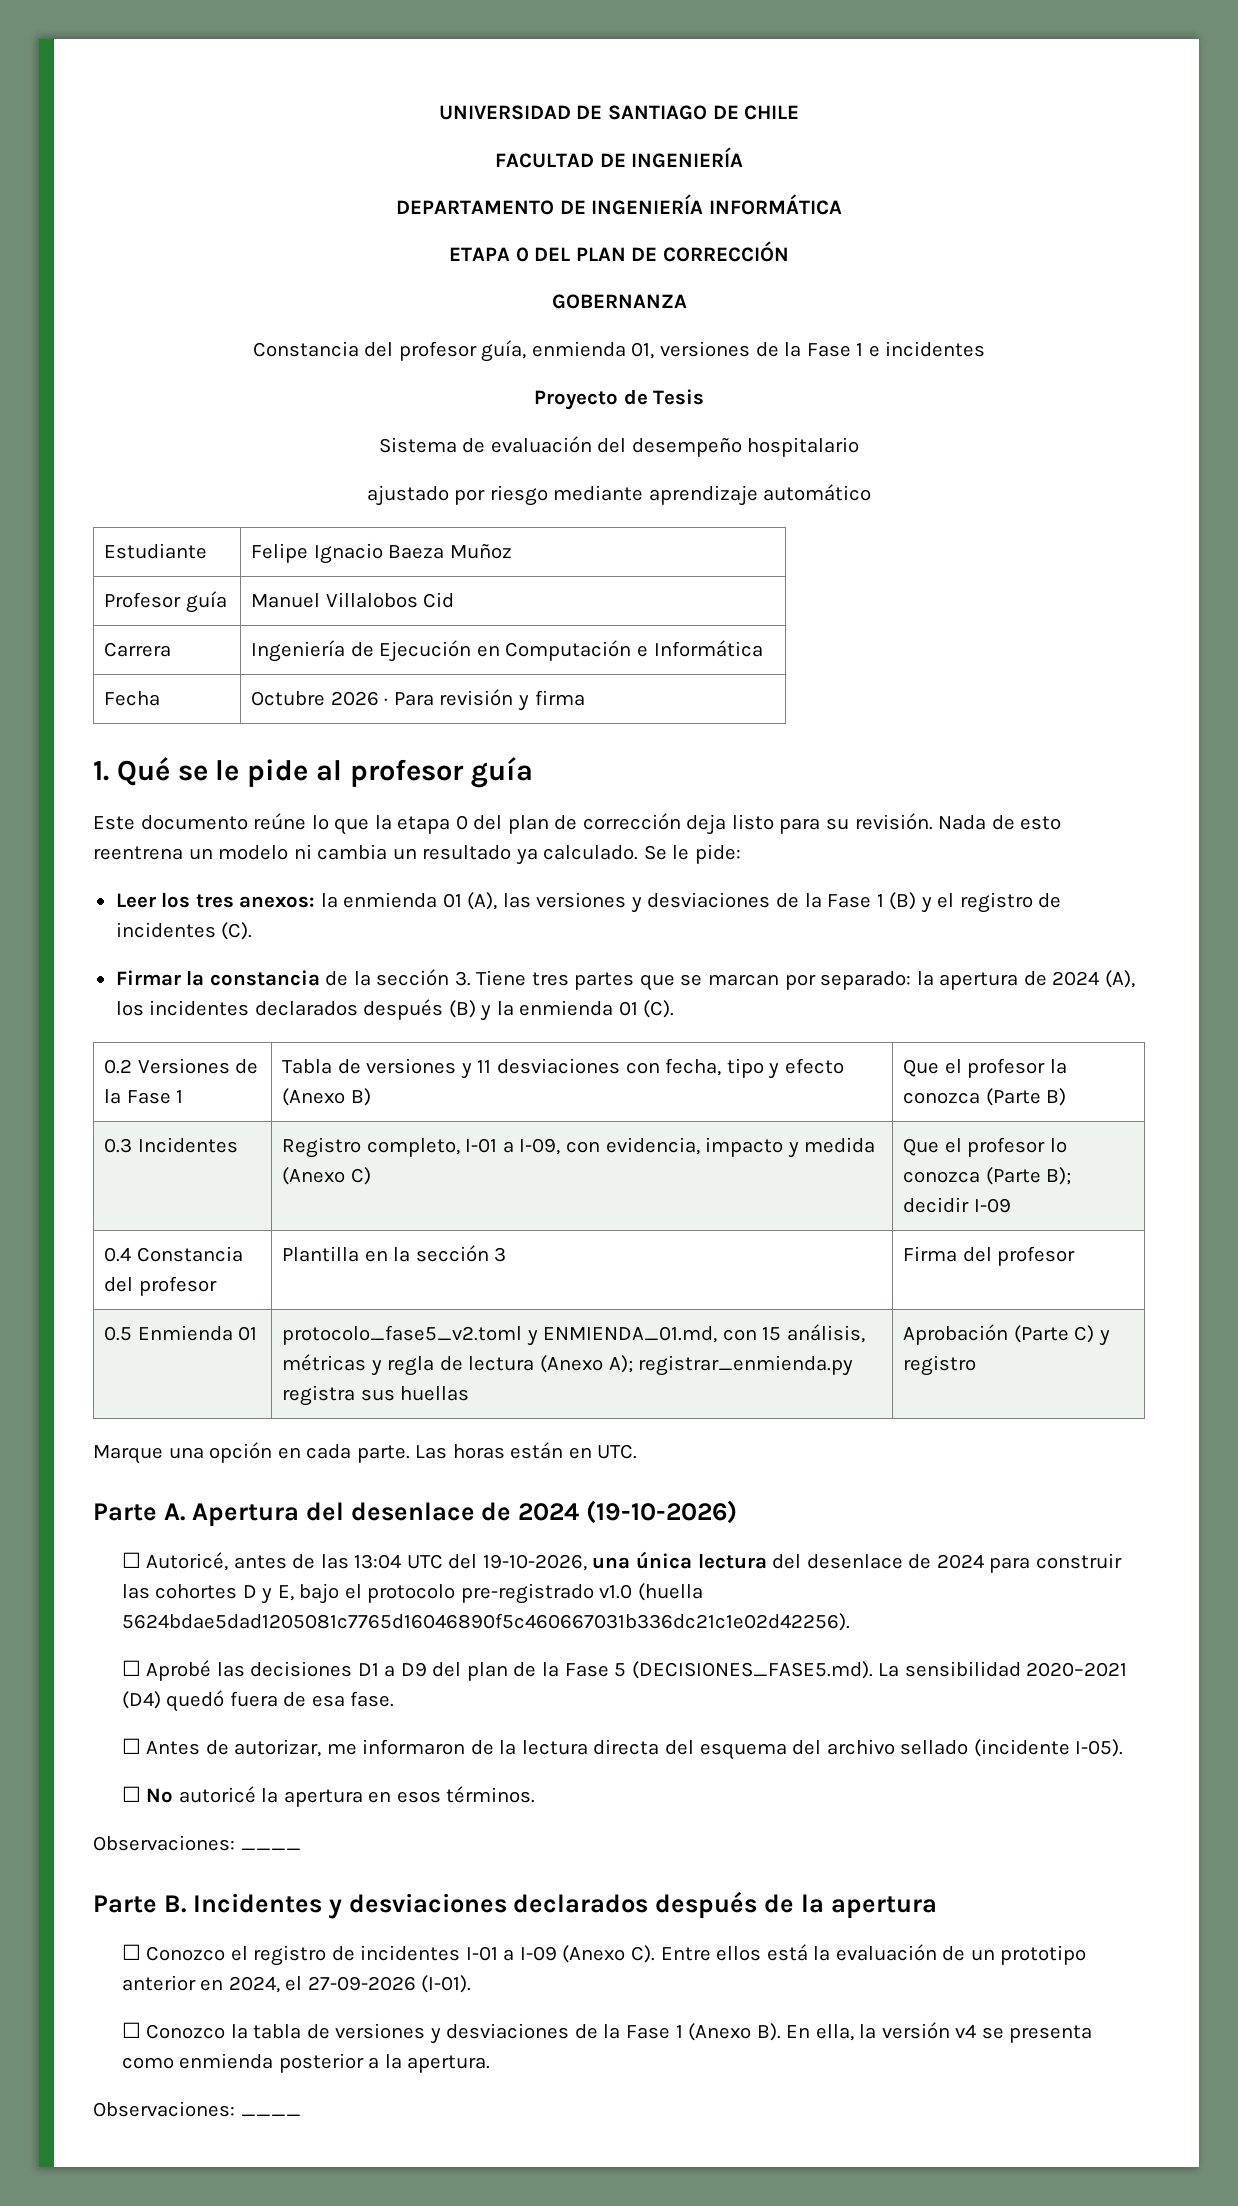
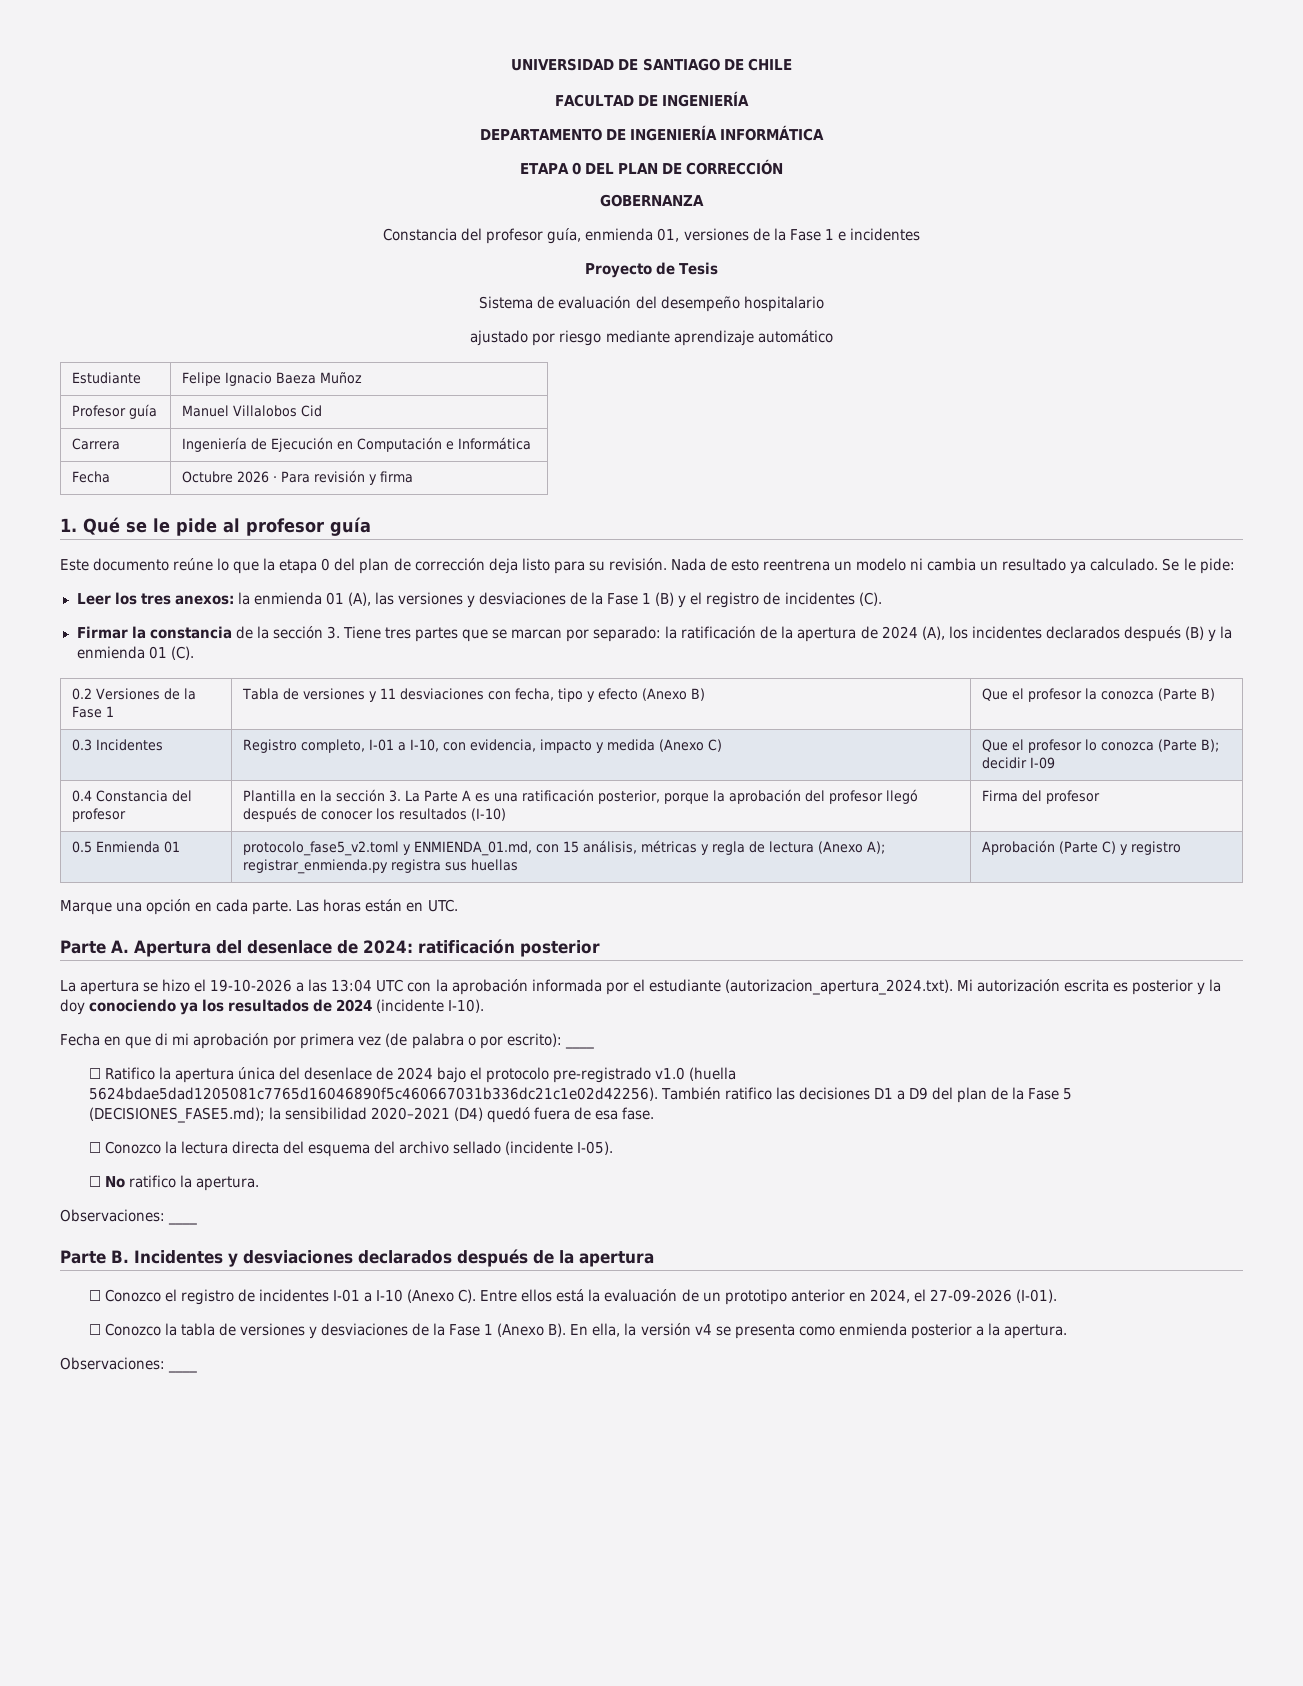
(934, 978) none -> [681,626,794,639] ratificación de la
[519,1138,561,1155] I-09, -> [409,739,439,752] I-10,
[494,1247,507,1262] 3 -> [388,789,918,804] [242,807,506,822] 3. La Parte A es una ratificación posterior, porque la aprobación del profesor llegó después de conocer los resultados (I-10)
[518,1500,738,1524] [121,1551,1122,1573] [121,1584,294,1604] 2024 (19-10-2026) // ☐ Autoricé, antes de las 13:04 UTC del 19-10-2026, una única lectura del desenlace de 2024 para construir las cohortes D y E, -> [363,939,600,957] [60,979,1222,995] [60,999,485,1015] [60,1033,594,1049] [88,1067,434,1083] 2024: ratificación posterior // La apertura se hizo el 19-10-2026 a las 13:04 UTC con la aprobación informada por el estudiante (autorizacion_apertura_2024.txt). Mi autorización escrita es posterior y la doy conociendo ya los resultados de 2024 (incidente I-10). // Fecha en que di mi aprobación por primera vez (de palabra o por escrito): ____ // ☐ Ratifico la apertura única del desenlace de 2024
[121,1660,212,1681] // ☐ Aprobé -> [660,1087,772,1100] También ratifico
[631,1661,900,1679] (DECISIONES_FASE5.md). La -> [88,1107,281,1123] (DECISIONES_FASE5.md); la
[146,1739,494,1757] Antes de autorizar, me informaron de -> [104,1141,161,1154] Conozco
[178,1786,536,1807] autoricé la apertura en esos términos. -> [128,1175,259,1191] ratifico la apertura.
[519,1946,557,1961] I-09 -> [376,1289,404,1302] I-10

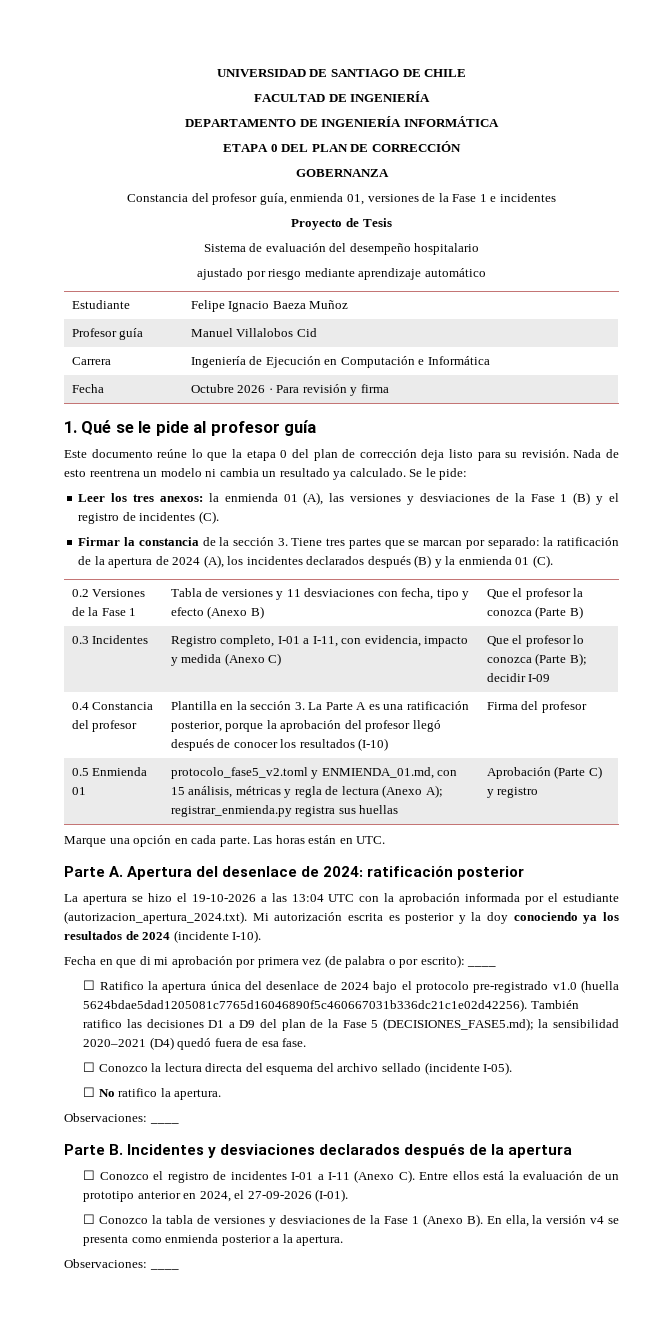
[409,739,439,752] I-10, -> [312,636,338,647] I-11,
[376,1289,404,1302] I-10 -> [327,1172,350,1180] I-11

